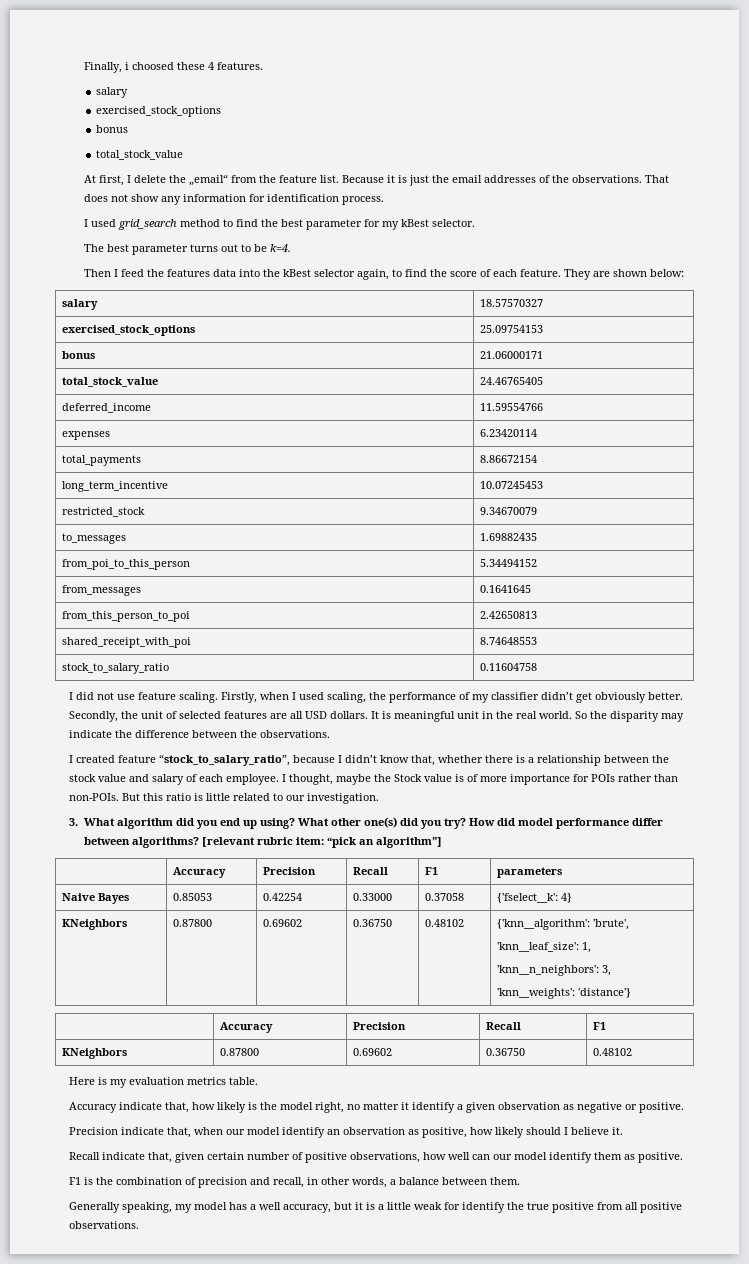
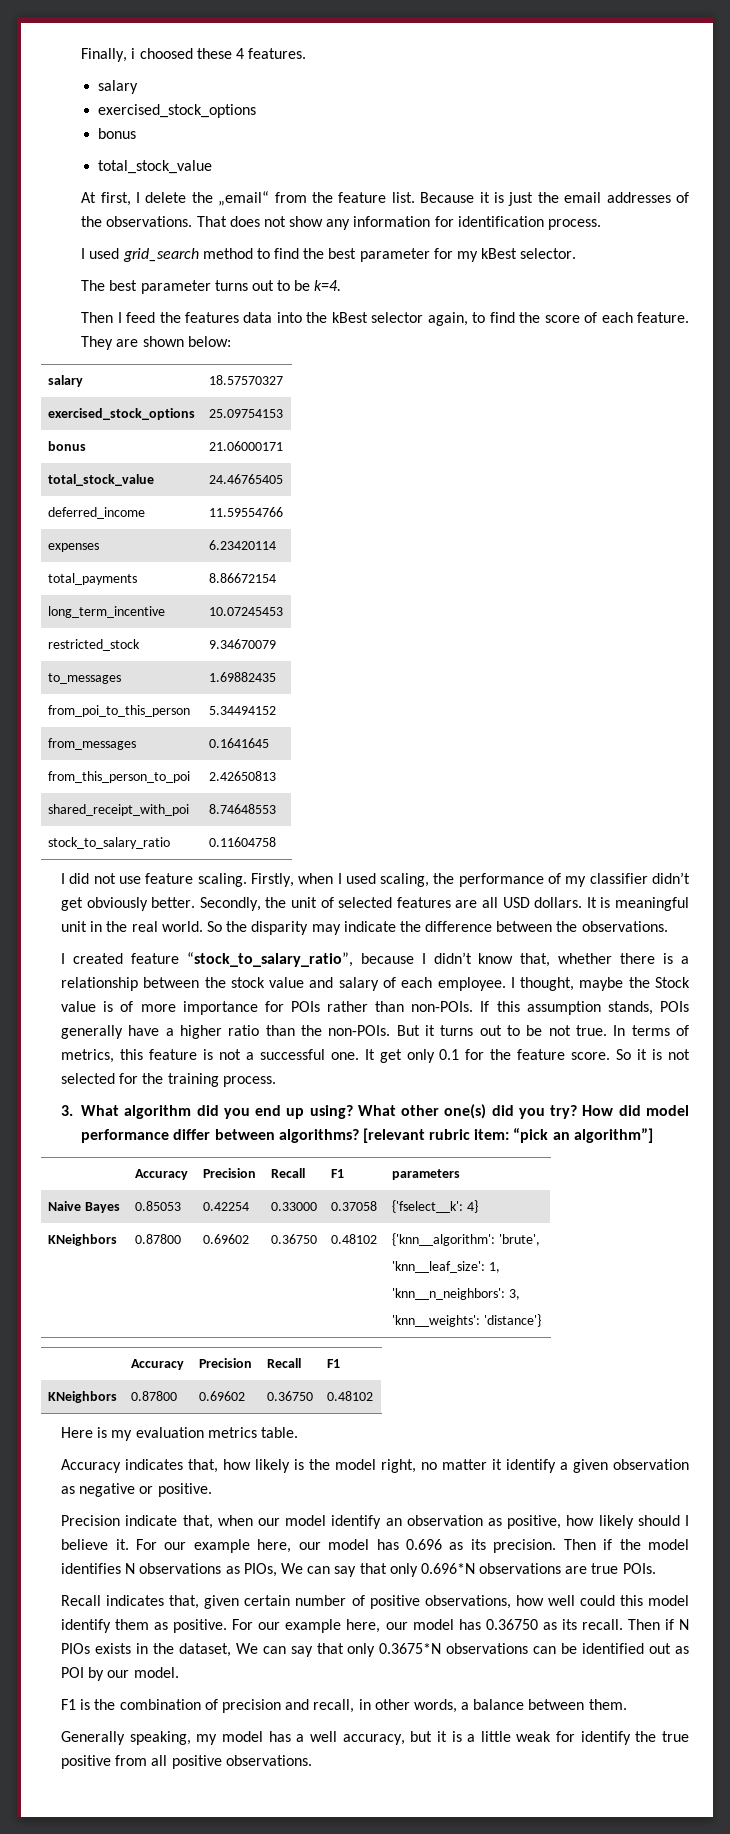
[122,793,380,804] But this ratio is little related to our investigation. -> [480,1001,689,1015] [61,1025,689,1039] [61,1049,690,1063] [61,1073,276,1087] If this assumption stands, POIs generally have a higher ratio than the non-POIs. But it turns out to be not true. In terms of metrics, this feature is not a successful one. It get only 0.1 for the feature score. So it is not selected for the training process.
[119,1102,163,1110] indicate -> [125,1459,184,1470] indicates
[69,1152,146,1160] // Recall indicate -> [135,1539,689,1553] [61,1563,656,1577] [61,1595,165,1606] For our example here, our model has 0.696 as its precision. Then if the model identifies N observations as PIOs, We can say that only 0.696*N observations are true POIs. // Recall indicates
[472,1154,513,1160] can our -> [579,1595,643,1606] could this
(684, 1157) none -> [232,1619,689,1633] [61,1643,689,1657] [61,1667,179,1681] For our example here, our model has 0.36750 as its recall. Then if N PIOs exists in the dataset, We can say that only 0.3675*N observations can be identified out as POI by our model.

